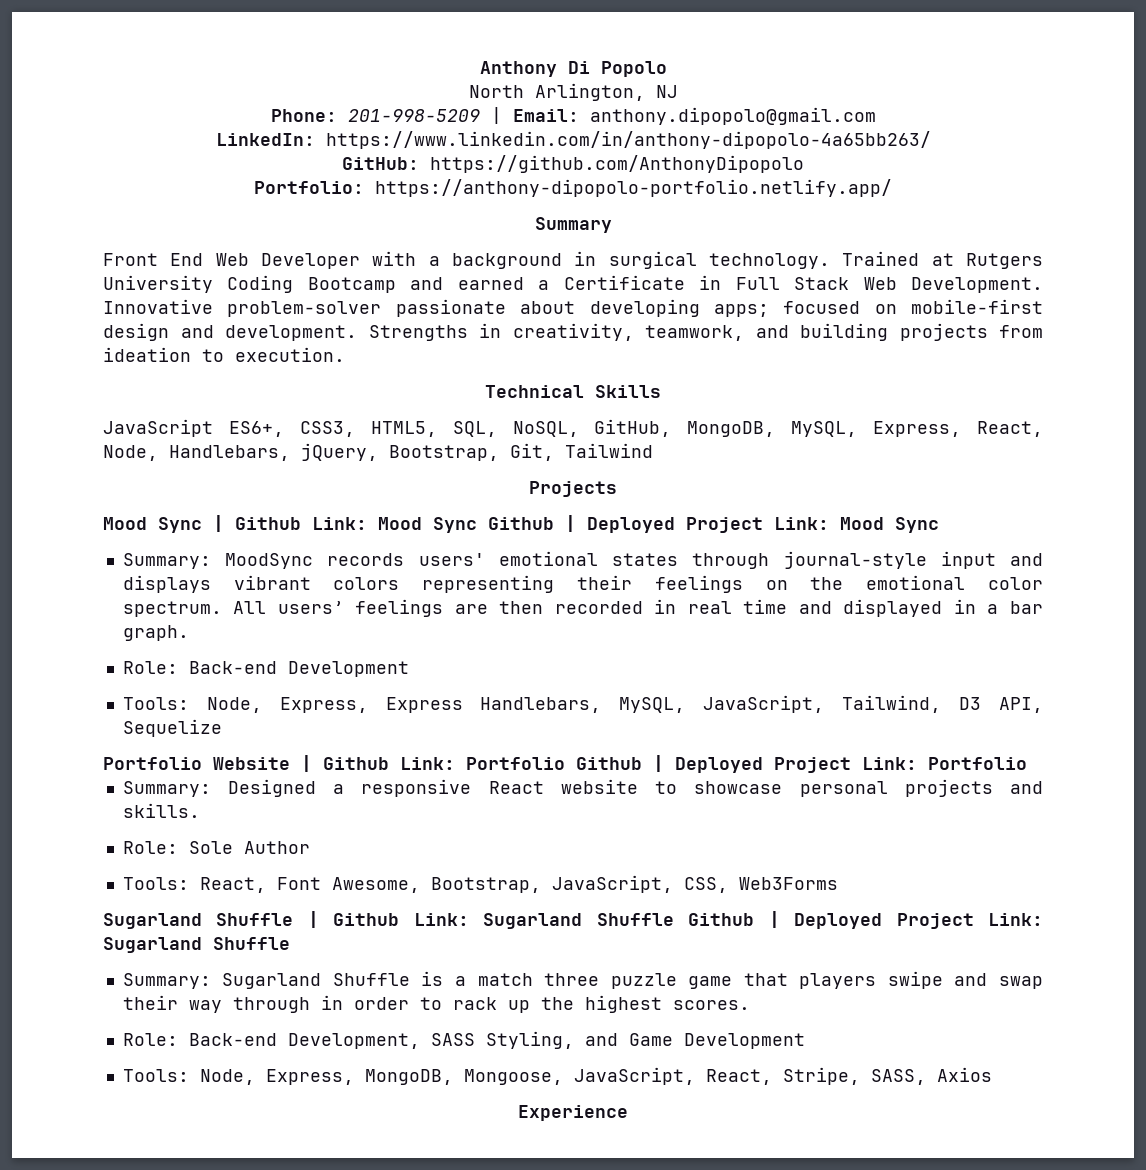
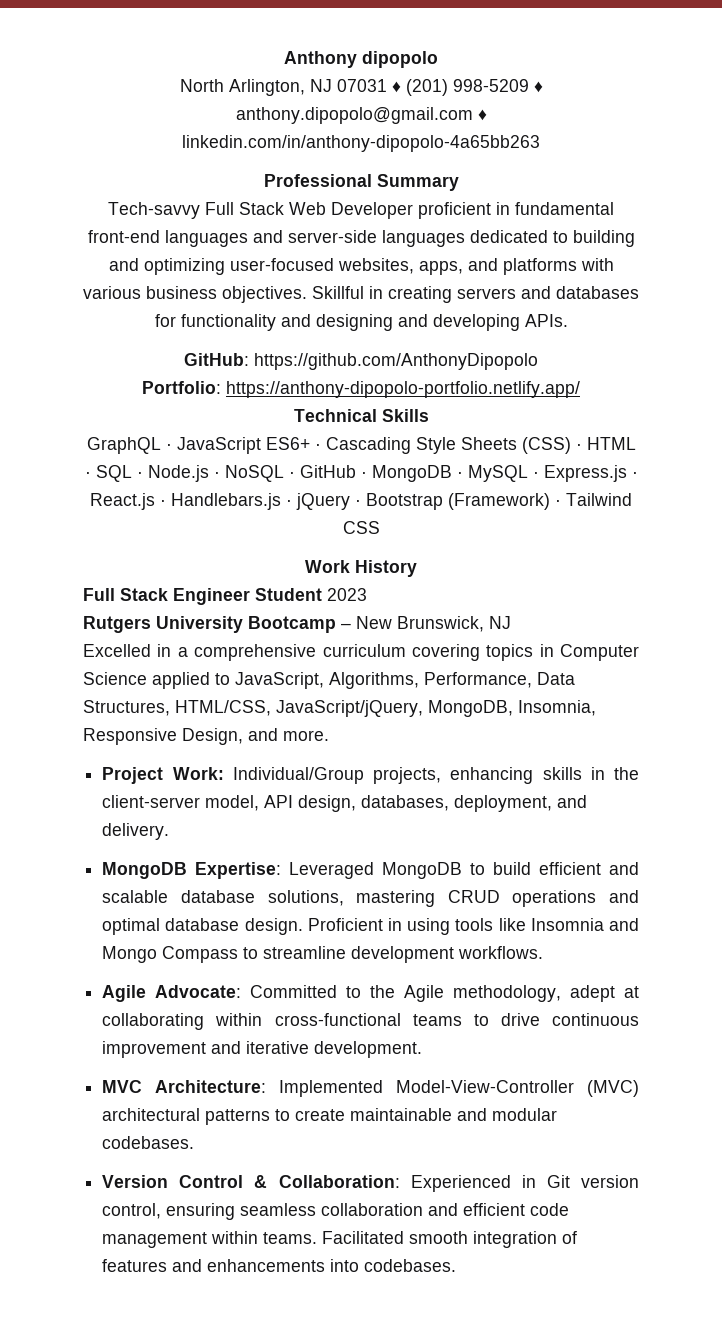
[567,61,667,77] Di Popolo -> [362,51,438,68] dipopolo
[270,107,876,125] [215,131,931,149] [342,155,804,173] [254,179,892,197] [534,217,612,233] [103,251,1043,269] [103,275,1043,293] [103,299,1043,317] [103,323,1043,341] [103,347,345,362] [485,385,661,398] [103,419,1043,437] [103,443,653,461] [529,481,617,497] [103,515,939,533] [122,551,1043,569] [122,575,1043,593] [122,599,1044,617] [122,625,189,641] [122,661,409,677] [122,695,1044,713] [122,719,222,737] [103,755,1027,773] [122,779,1044,797] [122,803,200,818] [122,841,310,854] [122,875,838,893] [103,911,1044,929] [103,937,290,953] [122,971,1043,989] [122,995,750,1013] [122,1031,805,1049] [122,1067,992,1085] [518,1105,628,1121] // Phone: 201-998-5209 | Email: anthony.dipopolo@gmail.com // LinkedIn: https://www.linkedin.com/in/anthony-dipopolo-4a65bb263/ // GitHub: https://github.com/AnthonyDipopolo // Portfolio: https://anthony-dipopolo-portfolio.netlify.app/ // Summary // Front End Web Developer with a background in surgical technology. Trained at Rutgers University Coding Bootcamp and earned a Certificate in Full Stack Web Development. Innovative problem-solver passionate about developing apps; focused on mobile-first design and development. Strengths in creativity, teamwork, and building projects from ideation to execution. // Technical Skills // JavaScript ES6+, CSS3, HTML5, SQL, NoSQL, GitHub, MongoDB, MySQL, Express, React, Node, Handlebars, jQuery, Bootstrap, Git, Tailwind // Projects // Mood Sync | Github Link: Mood Sync Github | Deployed Project Link: Mood Sync // Summary: MoodSync records users' emotional states through journal-style input and displays vibrant colors representing their feelings on the emotional color spectrum. All users’ feelings are then recorded in real time and displayed in a bar graph. // Role: Back-end Development // Tools: Node, Express, Express Handlebars, MySQL, JavaScript, Tailwind, D3 API, Sequelize // Portfolio Website | Github Link: Portfolio Github | Deployed Project Link: Portfolio // Summary: Designed a responsive React website to showcase personal projects and skills. // Role: Sole Author // Tools: React, Font Awesome, Bootstrap, JavaScript, CSS, Web3Forms // Sugarland Shuffle | Github Link: Sugarland Shuffle Github | Deployed Project Link: Sugarland Shuffle // Summary: Sugarland Shuffle is a match three puzzle game that players swipe and swap their way through in order to rack up the highest scores. // Role: Back-end Development, SASS Styling, and Game Development // Tools: Node, Express, MongoDB, Mongoose, JavaScript, React, Stripe, SASS, Axios // Experience -> [336,79,543,96] [235,107,487,124] [182,135,540,152] [263,174,459,191] [108,202,614,219] [87,230,635,247] [108,258,614,275] [83,286,639,303] [154,314,568,331] [184,353,538,370] [142,381,580,398] [293,409,429,422] [86,437,636,454] [84,465,638,482] [90,493,632,510] [342,521,380,534] [305,560,417,577] [83,588,367,605] [83,616,511,633] [83,644,639,661] [83,672,575,689] [83,700,596,717] [83,728,329,745] [102,767,639,784] [102,795,588,812] [102,823,170,840] [102,862,639,879] [102,890,639,907] [102,918,640,935] [102,946,544,963] [102,985,639,1002] [102,1013,639,1030] [102,1041,423,1058] [102,1080,639,1097] [102,1108,558,1125] [102,1136,195,1149] [102,1175,639,1192] [102,1203,570,1220] [102,1231,578,1248] [102,1259,457,1272] 07031 ♦ (201) 998-5209 ♦ anthony.dipopolo@gmail.com ♦ linkedin.com/in/anthony-dipopolo-4a65bb263 // Professional Summary // Tech-savvy Full Stack Web Developer proficient in fundamental front-end languages and server-side languages dedicated to building and optimizing user-focused websites, apps, and platforms with various business objectives. Skillful in creating servers and databases for functionality and designing and developing APIs. // GitHub: https://github.com/AnthonyDipopolo // Portfolio: https://anthony-dipopolo-portfolio.netlify.app/ // Technical Skills // GraphQL · JavaScript ES6+ · Cascading Style Sheets (CSS) · HTML · SQL · Node.js · NoSQL · GitHub · MongoDB · MySQL · Express.js · React.js · Handlebars.js · jQuery · Bootstrap (Framework) · Tailwind CSS // Work History // Full Stack Engineer Student 2023 // Rutgers University Bootcamp – New Brunswick, NJ // Excelled in a comprehensive curriculum covering topics in Computer Science applied to JavaScript, Algorithms, Performance, Data Structures, HTML/CSS, JavaScript/jQuery, MongoDB, Insomnia, Responsive Design, and more. // Project Work: Individual/Group projects, enhancing skills in the client-server model, API design, databases, deployment, and delivery. // MongoDB Expertise: Leveraged MongoDB to build efficient and scalable database solutions, mastering CRUD operations and optimal database design. Proficient in using tools like Insomnia and Mongo Compass to streamline development workflows. // Agile Advocate: Committed to the Agile methodology, adept at collaborating within cross-functional teams to drive continuous improvement and iterative development. // MVC Architecture: Implemented Model-View-Controller (MVC) architectural patterns to create maintainable and modular codebases. // Version Control & Collaboration: Experienced in Git version control, ensuring seamless collaboration and efficient code management within teams. Facilitated smooth integration of features and enhancements into codebases.

